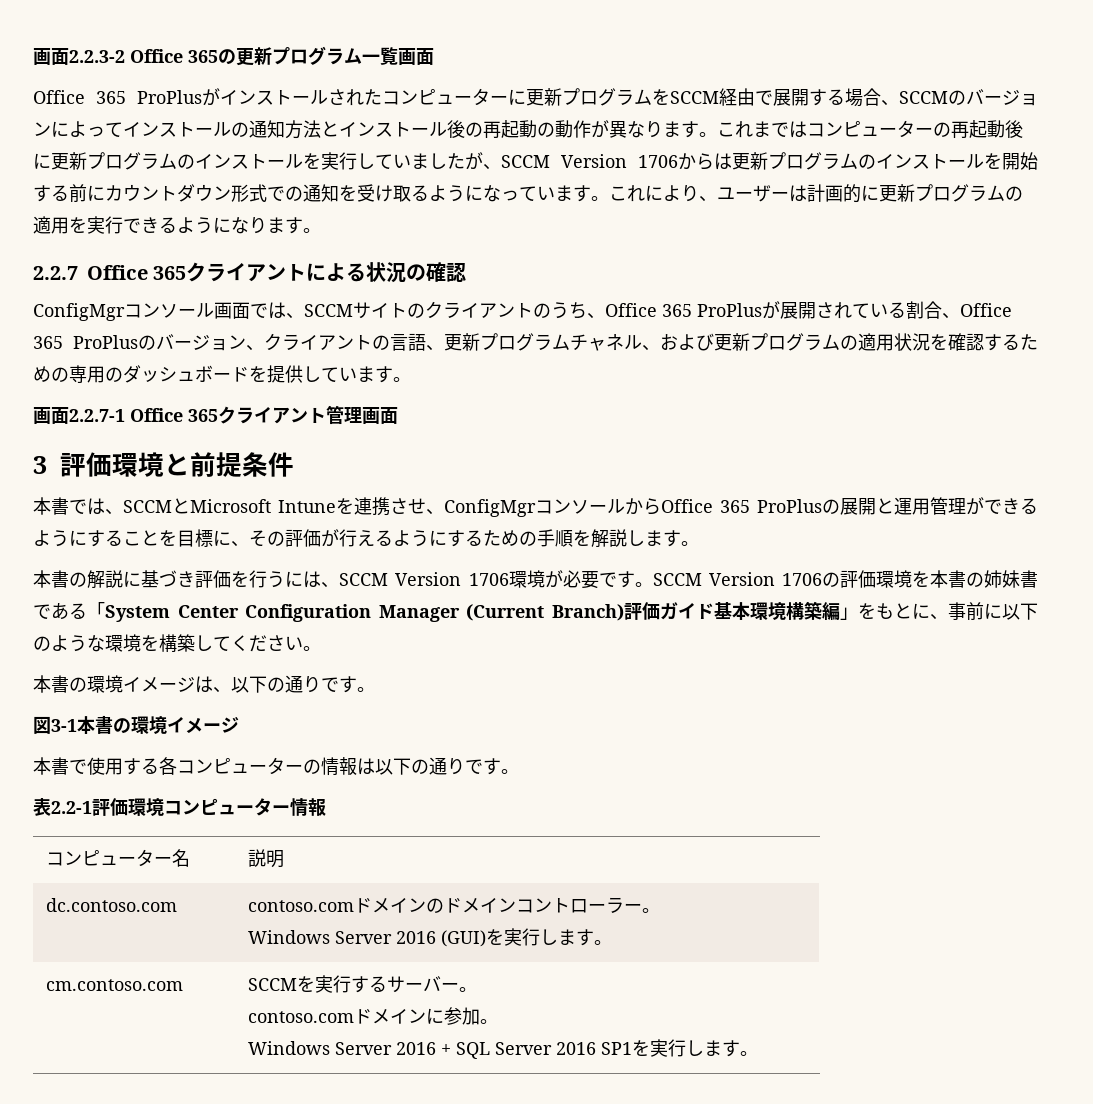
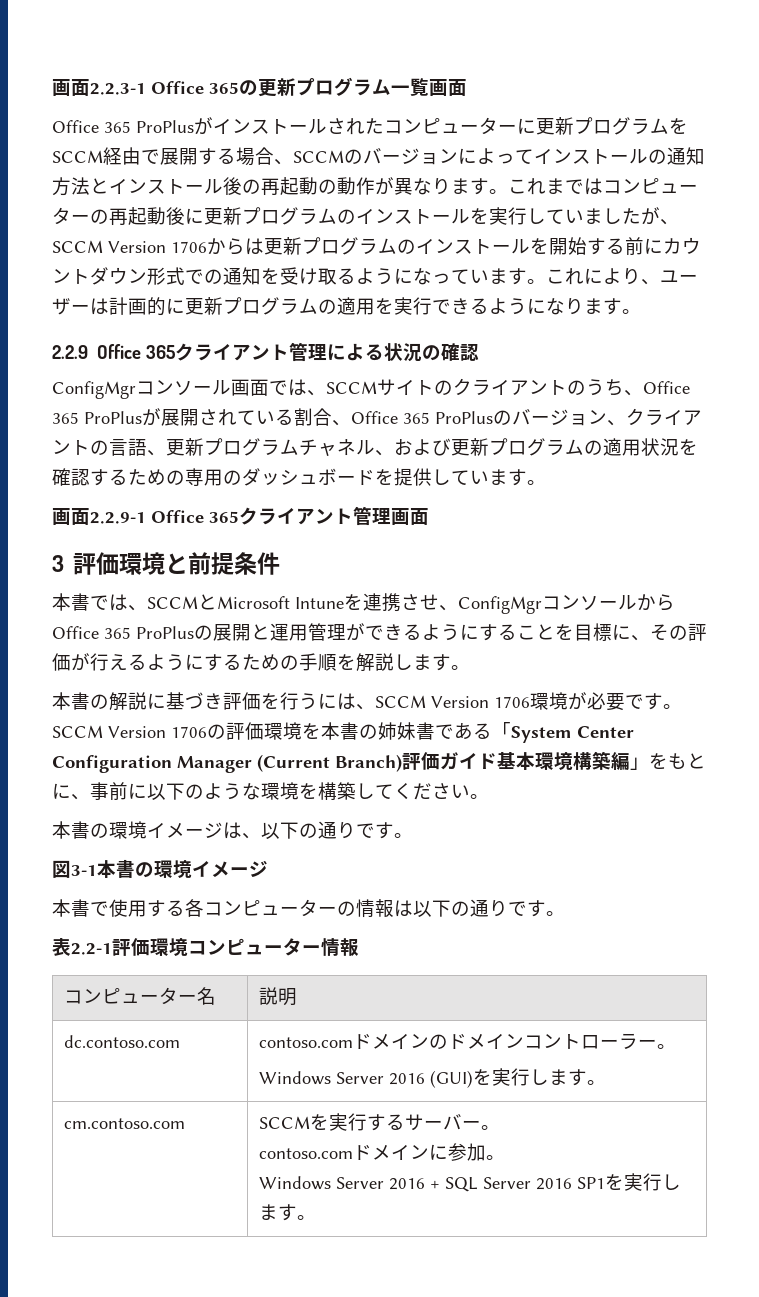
[33,48,125,65] 画面2.2.3-2 -> [52,79,146,96] 画面2.2.3-1
[33,262,307,282] 2.2.7 Office 365クライアント -> [52,342,328,362] 2.2.9 Office 365クライアント管理
[69,409,125,422] 2.2.7-1 -> [90,512,146,524] 2.2.9-1

